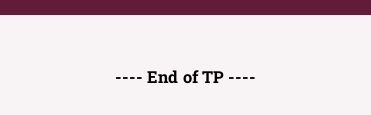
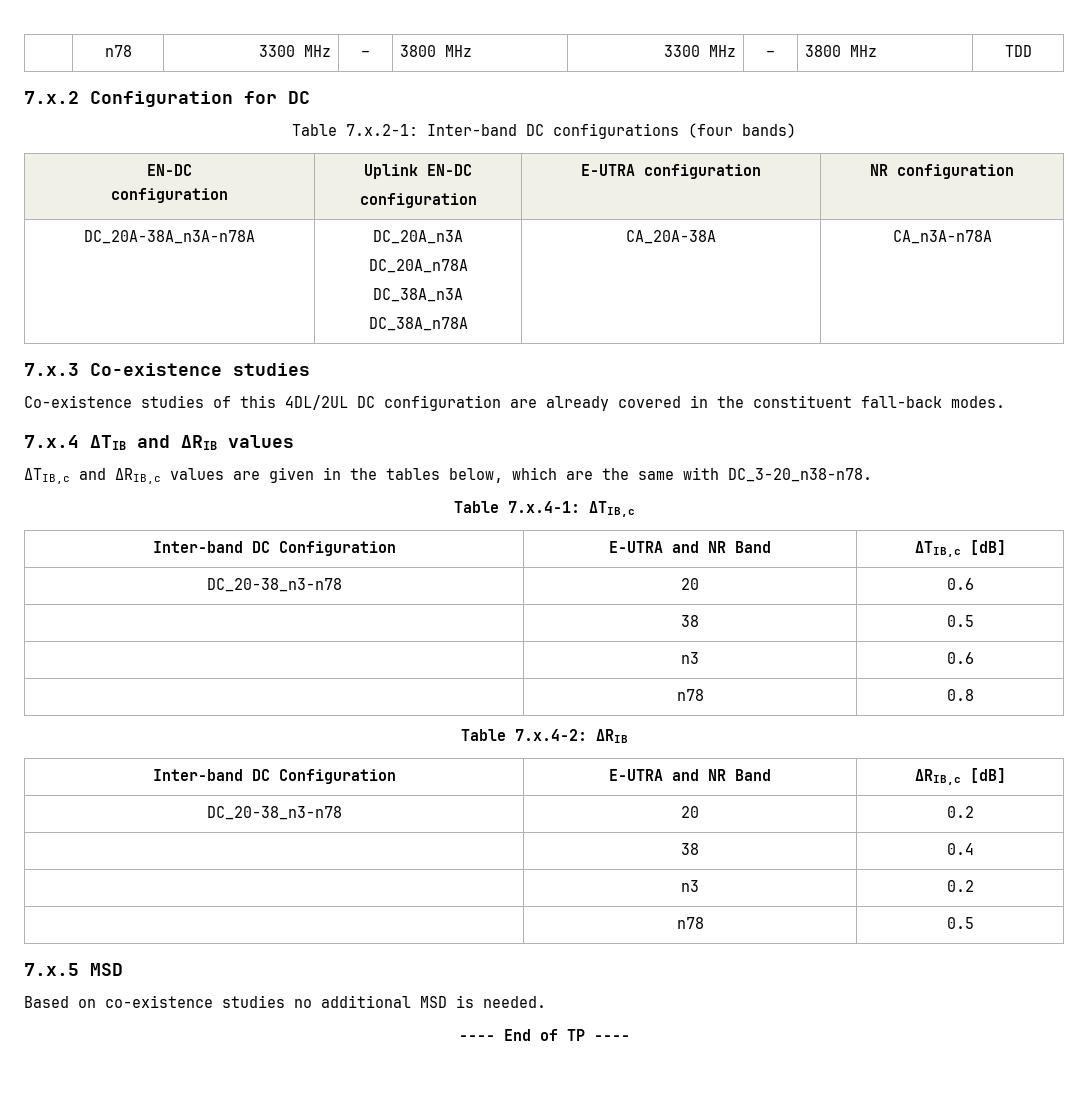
(114, 80) none -> [104,45,132,57] [258,45,331,57] [361,50,370,57] [400,45,473,57] [663,45,736,57] [766,50,775,57] [805,45,878,57] [1004,45,1032,57] [24,91,310,107] [292,123,796,139] [147,164,192,176] [111,188,228,203] [364,164,473,179] [359,193,477,208] [581,164,761,179] [870,164,1014,179] [84,230,255,244] [373,230,464,244] [368,259,468,273] [373,288,464,302] [368,317,468,331] [626,230,716,244] [892,230,992,244] [24,363,310,376] [24,395,1005,411] [24,435,294,450] [24,467,872,484] [453,501,635,517] [152,541,396,556] [609,541,771,553] [914,540,1006,557] [206,578,342,592] [681,578,699,590] [946,578,974,590] [681,615,699,627] [946,615,974,627] [681,652,699,664] [946,652,974,664] [676,689,704,701] [946,689,974,701] [460,729,628,743] [152,769,396,784] [609,769,771,781] [914,768,1006,785] [206,806,342,820] [681,806,699,818] [946,806,974,818] [681,843,699,855] [946,843,974,855] [681,880,699,892] [946,880,974,892] [676,917,704,929] [946,917,974,929] [24,963,123,976] [24,995,546,1008] | n78 | 3300 MHz | – | 3800 MHz | 3300 MHz | – | 3800 MHz | TDD // 7.x.2 Configuration for DC // Table 7.x.2-1: Inter-band DC configurations (four bands) // EN-DC // configuration | Uplink EN-DC // configuration | E-UTRA configuration | NR configuration // DC_20A-38A_n3A-n78A | DC_20A_n3A // DC_20A_n78A // DC_38A_n3A // DC_38A_n78A | CA_20A-38A | CA_n3A-n78A // 7.x.3 Co-existence studies // Co-existence studies of this 4DL/2UL DC configuration are already covered in the constituent fall-back modes. // 7.x.4 ∆TIB and ∆RIB values // ΔTIB,c and ΔRIB,c values are given in the tables below, which are the same with DC_3-20_n38-n78. // Table 7.x.4-1: ΔTIB,c // Inter-band DC Configuration | E-UTRA and NR Band | ΔTIB,c [dB] // DC_20-38_n3-n78 | 20 | 0.6 // | 38 | 0.5 // | n3 | 0.6 // | n78 | 0.8 // Table 7.x.4-2: ΔRIB // Inter-band DC Configuration | E-UTRA and NR Band | ΔRIB,c [dB] // DC_20-38_n3-n78 | 20 | 0.2 // | 38 | 0.4 // | n3 | 0.2 // | n78 | 0.5 // 7.x.5 MSD // Based on co-existence studies no additional MSD is needed. //

